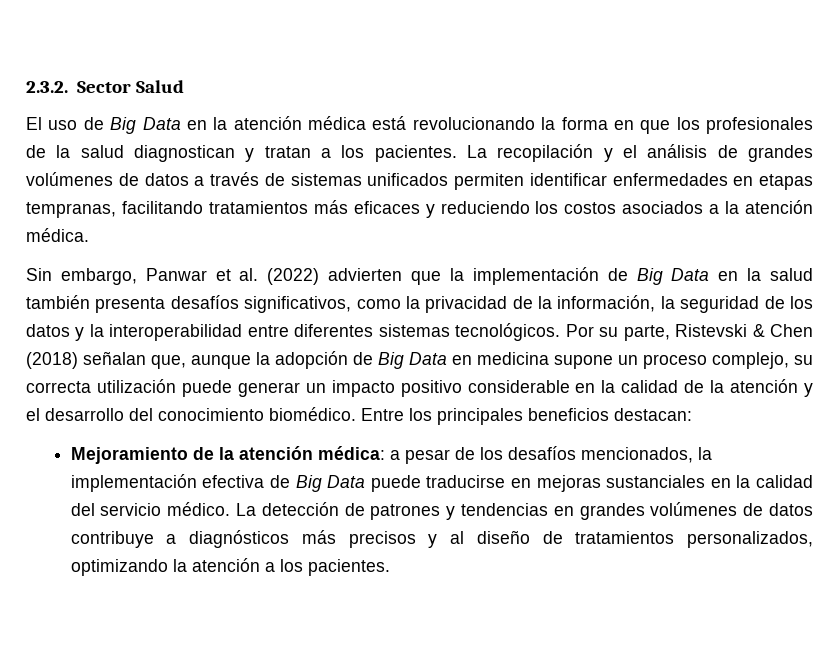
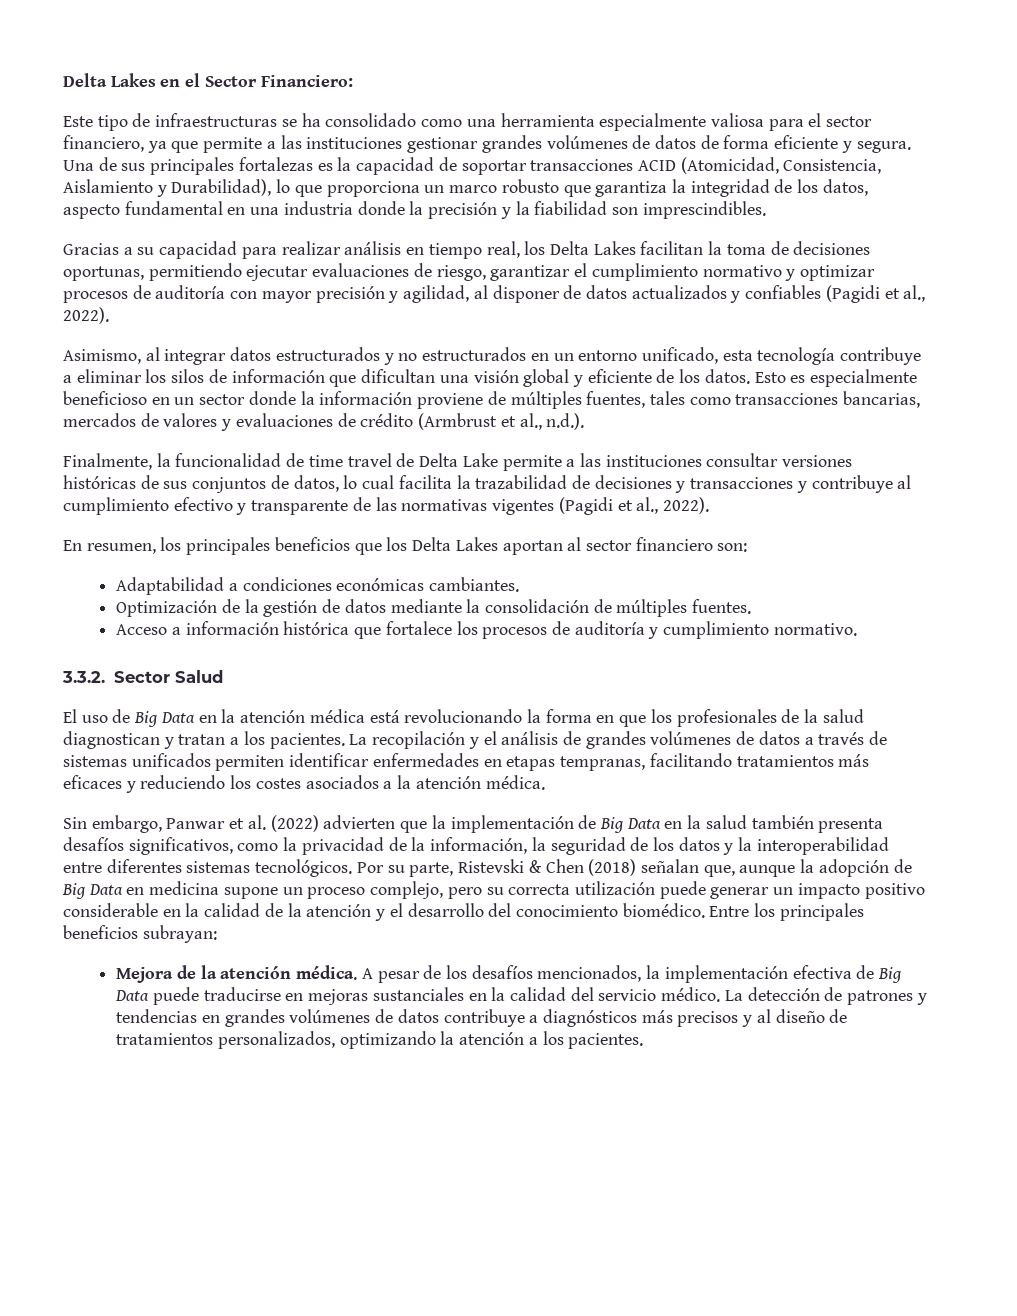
[26,81,68,93] 2.3.2. -> [63,73,353,87] [63,113,873,131] [63,135,911,153] [63,157,882,175] [63,179,868,197] [63,201,766,219] [63,241,871,259] [63,263,875,281] [63,285,926,303] [63,307,109,324] [63,347,922,365] [63,369,918,387] [63,391,921,409] [63,413,585,431] [63,453,853,471] [63,475,912,493] [63,497,709,515] [63,537,748,555] [116,577,520,595] [116,599,752,617] [116,621,857,639] [62,671,105,683] Delta Lakes en el Sector Financiero: // Este tipo de infraestructuras se ha consolidado como una herramienta especialmente valiosa para el sector financiero, ya que permite a las instituciones gestionar grandes volúmenes de datos de forma eficiente y segura. Una de sus principales fortalezas es la capacidad de soportar transacciones ACID (Atomicidad, Consistencia, Aislamiento y Durabilidad), lo que proporciona un marco robusto que garantiza la integridad de los datos, aspecto fundamental en una industria donde la precisión y la fiabilidad son imprescindibles. // Gracias a su capacidad para realizar análisis en tiempo real, los Delta Lakes facilitan la toma de decisiones oportunas, permitiendo ejecutar evaluaciones de riesgo, garantizar el cumplimiento normativo y optimizar procesos de auditoría con mayor precisión y agilidad, al disponer de datos actualizados y confiables (Pagidi et al., 2022). // Asimismo, al integrar datos estructurados y no estructurados en un entorno unificado, esta tecnología contribuye a eliminar los silos de información que dificultan una visión global y eficiente de los datos. Esto es especialmente beneficioso en un sector donde la información proviene de múltiples fuentes, tales como transacciones bancarias, mercados de valores y evaluaciones de crédito (Armbrust et al., n.d.). // Finalmente, la funcionalidad de time travel de Delta Lake permite a las instituciones consultar versiones históricas de sus conjuntos de datos, lo cual facilita la trazabilidad de decisiones y transacciones y contribuye al cumplimiento efectivo y transparente de las normativas vigentes (Pagidi et al., 2022). // En resumen, los principales beneficios que los Delta Lakes aportan al sector financiero son: // Adaptabilidad a condiciones económicas cambiantes. // Optimización de la gestión de datos mediante la consolidación de múltiples fuentes. // Acceso a información histórica que fortalece los procesos de auditoría y cumplimiento normativo. // 3.3.2.
[564,202,617,214] costos -> [255,778,301,789] costes
(789, 360) none -> [447,887,482,899] pero
[614,408,692,421] [70,446,400,464] destacan: // Mejoramiento de la atención médica: a -> [142,925,217,943] [116,965,373,983] subrayan: // Mejora de la atención médica. A

